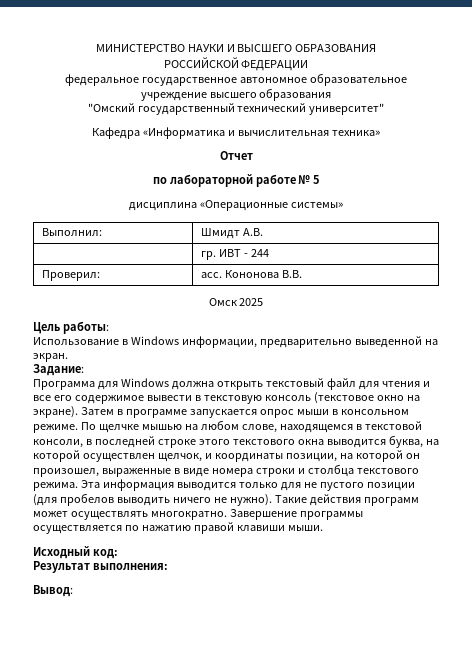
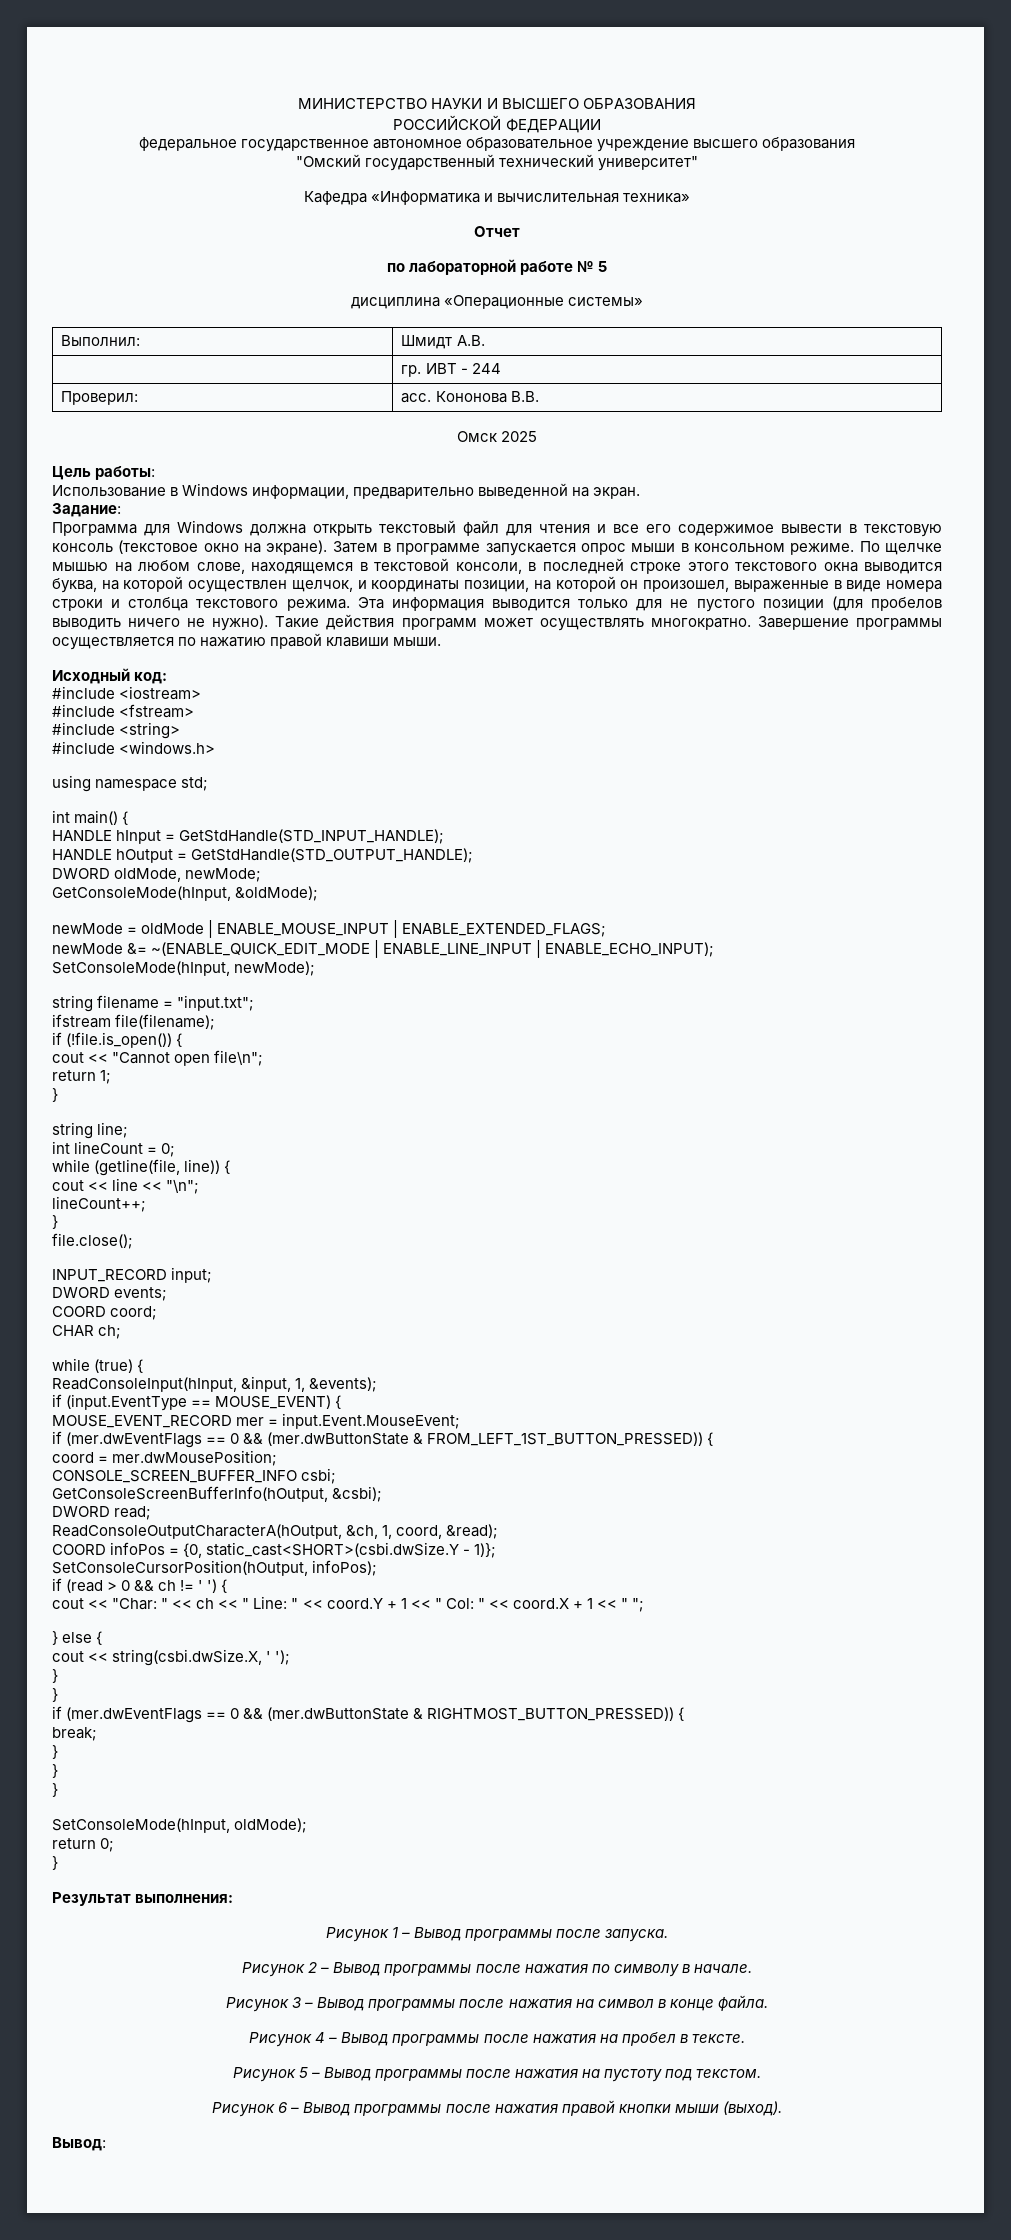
[33,561,168,573] Результат выполнения: -> [52,686,202,700] [52,704,195,718] [52,722,181,739] [52,741,216,754] [52,775,209,792] [52,810,129,825] [52,829,445,844] [52,848,474,863] [52,868,262,882] [52,886,319,901] [52,920,607,938] [52,940,715,958] [52,961,316,976] [52,995,255,1012] [52,1014,216,1030] [52,1032,183,1048] [52,1050,264,1066] [52,1070,112,1084] [52,1088,58,1102] [52,1122,129,1139] [52,1141,176,1157] [52,1159,231,1176] [52,1178,200,1194] [52,1196,146,1212] [52,1215,58,1229] [52,1233,133,1249] [52,1267,213,1283] [52,1287,168,1301] [52,1306,158,1320] [52,1325,122,1339] [52,1358,144,1373] [52,1376,378,1392] [52,1394,342,1411] [52,1413,461,1429] [52,1431,714,1448] [52,1450,278,1466] [52,1468,337,1484] [52,1486,383,1502] [52,1506,152,1520] [52,1524,499,1539] [52,1542,497,1558] [52,1560,378,1576] [52,1578,228,1593] [52,1596,645,1612] [52,1631,103,1645] [52,1649,291,1666] [52,1669,58,1683] [52,1688,58,1702] [52,1706,685,1723] [52,1727,97,1741] [52,1745,58,1759] [52,1764,58,1778] [52,1783,58,1797] [52,1818,308,1833] [52,1838,115,1852] [52,1856,58,1870] [52,1892,234,1906] [325,1927,669,1942] [242,1962,752,1977] [226,1995,768,2012] [249,2032,745,2047] [232,2067,762,2082] [212,2100,782,2117] #include <iostream> // #include <fstream> // #include <string> // #include <windows.h> // using namespace std; // int main() { // HANDLE hInput = GetStdHandle(STD_INPUT_HANDLE); // HANDLE hOutput = GetStdHandle(STD_OUTPUT_HANDLE); // DWORD oldMode, newMode; // GetConsoleMode(hInput, &oldMode); // newMode = oldMode | ENABLE_MOUSE_INPUT | ENABLE_EXTENDED_FLAGS; // newMode &= ~(ENABLE_QUICK_EDIT_MODE | ENABLE_LINE_INPUT | ENABLE_ECHO_INPUT); // SetConsoleMode(hInput, newMode); // string filename = "input.txt"; // ifstream file(filename); // if (!file.is_open()) { // cout << "Cannot open file\n"; // return 1; // } // string line; // int lineCount = 0; // while (getline(file, line)) { // cout << line << "\n"; // lineCount++; // } // file.close(); // INPUT_RECORD input; // DWORD events; // COORD coord; // CHAR ch; // while (true) { // ReadConsoleInput(hInput, &input, 1, &events); // if (input.EventType == MOUSE_EVENT) { // MOUSE_EVENT_RECORD mer = input.Event.MouseEvent; // if (mer.dwEventFlags == 0 && (mer.dwButtonState & FROM_LEFT_1ST_BUTTON_PRESSED)) { // coord = mer.dwMousePosition; // CONSOLE_SCREEN_BUFFER_INFO csbi; // GetConsoleScreenBufferInfo(hOutput, &csbi); // DWORD read; // ReadConsoleOutputCharacterA(hOutput, &ch, 1, coord, &read); // COORD infoPos = {0, static_cast<SHORT>(csbi.dwSize.Y - 1)}; // SetConsoleCursorPosition(hOutput, infoPos); // if (read > 0 && ch != ' ') { // cout << "Char: " << ch << " Line: " << coord.Y + 1 << " Col: " << coord.X + 1 << " "; // } else { // cout << string(csbi.dwSize.X, ' '); // } // } // if (mer.dwEventFlags == 0 && (mer.dwButtonState & RIGHTMOST_BUTTON_PRESSED)) { // break; // } // } // } // SetConsoleMode(hInput, oldMode); // return 0; // } // Результат выполнения: // Рисунок 1 – Вывод программы после запуска. // Рисунок 2 – Вывод программы после нажатия по символу в начале. // Рисунок 3 – Вывод программы после нажатия на символ в конце файла. // Рисунок 4 – Вывод программы после нажатия на пробел в тексте. // Рисунок 5 – Вывод программы после нажатия на пустоту под текстом. // Рисунок 6 – Вывод программы после нажатия правой кнопки мыши (выход).

